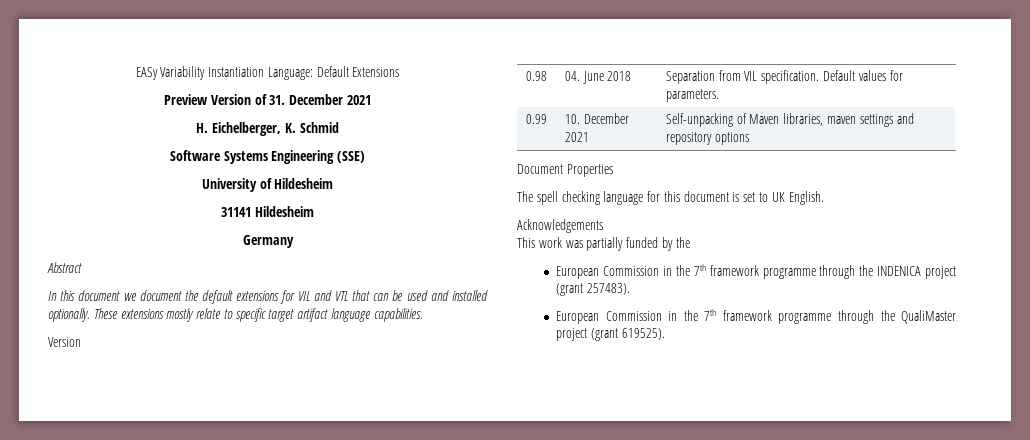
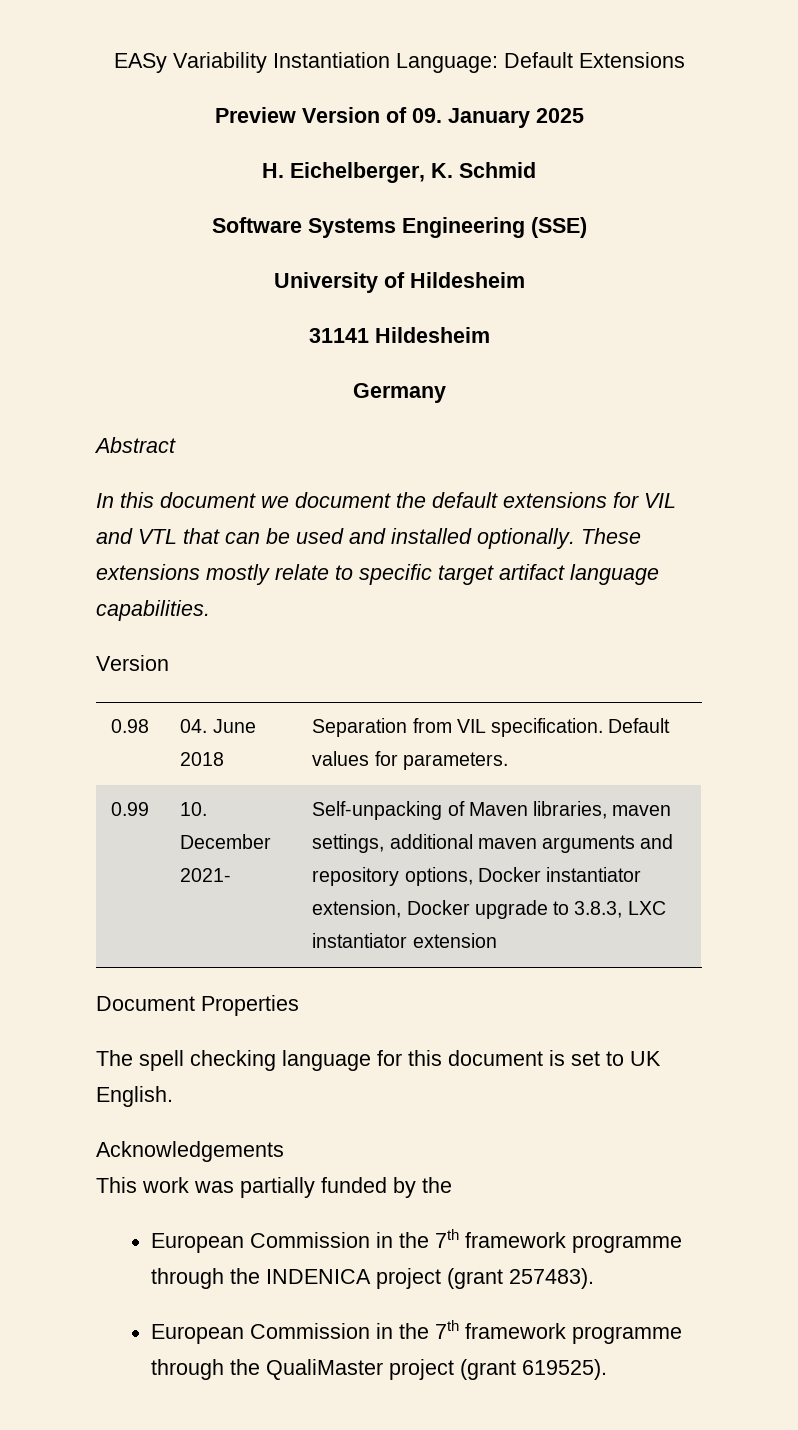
[269,94,371,105] 31. December 2021 -> [411,108,584,128] 09. January 2025
[564,132,589,142] 2021 -> [180,868,232,882] 2021-
[859,113,914,127] [665,132,749,145] settings and repository options -> [312,834,674,853] [312,867,642,886] [312,900,666,919] [312,933,497,948] settings, additional maven arguments and repository options, Docker instantiator extension, Docker upgrade to 3.8.3, LXC instantiator extension

